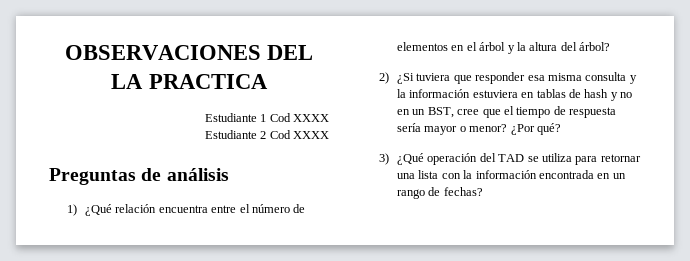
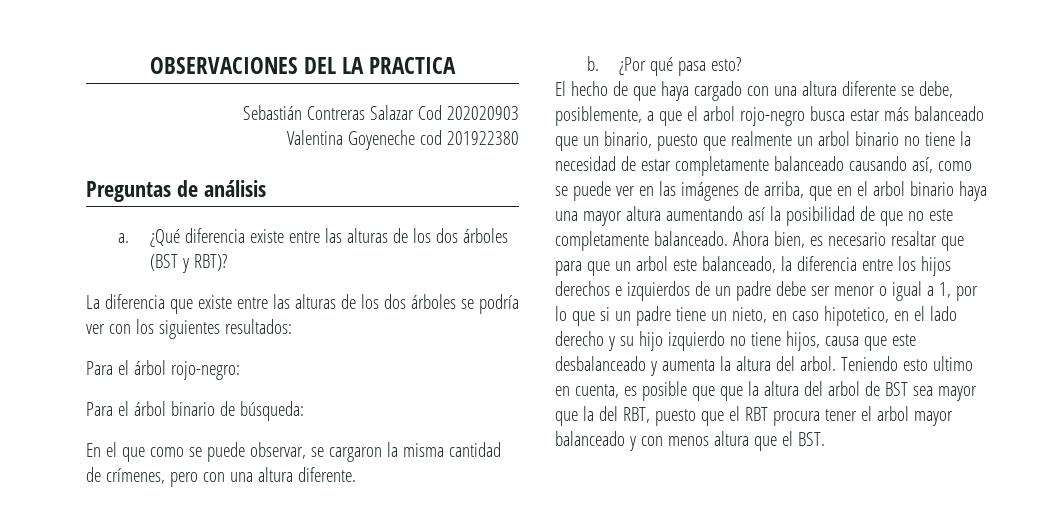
[204,113,329,122] [204,130,329,139] [49,168,229,185] [67,204,306,216] [397,42,611,54] [379,72,637,84] [397,89,633,101] [397,106,617,118] [397,123,561,135] [379,153,641,165] [397,170,626,179] [397,187,483,199] Estudiante 1 Cod XXXX // Estudiante 2 Cod XXXX // Preguntas de análisis // 1) ¿Qué relación encuentra entre el número de elementos en el árbol y la altura del árbol? // 2) ¿Si tuviera que responder esa misma consulta y la información estuviera en tablas de hash y no en un BST, cree que el tiempo de respuesta sería mayor o menor? ¿Por qué? // 3) ¿Qué operación del TAD se utiliza para retornar una lista con la información encontrada en un rango de fechas? -> [243,105,519,120] [287,130,519,150] [86,180,266,202] [118,228,509,247] [150,254,228,273] [86,294,519,314] [86,319,292,339] [86,360,240,380] [86,401,304,421] [86,442,501,462] [86,467,356,487] [587,56,742,76] [555,81,953,101] [555,106,984,126] [555,131,971,151] [555,156,972,176] [555,181,987,201] [555,206,953,226] [555,231,964,251] [555,256,951,276] [555,281,978,301] [555,306,957,326] [555,331,916,351] [555,356,973,376] [555,381,977,401] [555,406,953,426] [555,431,825,451] Sebastián Contreras Salazar Cod 202020903 // Valentina Goyeneche cod 201922380 // Preguntas de análisis // a. ¿Qué diferencia existe entre las alturas de los dos árboles (BST y RBT)? // La diferencia que existe entre las alturas de los dos árboles se podría ver con los siguientes resultados: // Para el árbol rojo-negro: // Para el árbol binario de búsqueda: // En el que como se puede observar, se cargaron la misma cantidad de crímenes, pero con una altura diferente. // b. ¿Por qué pasa esto? // El hecho de que haya cargado con una altura diferente se debe, posiblemente, a que el arbol rojo-negro busca estar más balanceado que un binario, puesto que realmente un arbol binario no tiene la necesidad de estar completamente balanceado causando así, como se puede ver en las imágenes de arriba, que en el arbol binario haya una mayor altura aumentando así la posibilidad de que no este completamente balanceado. Ahora bien, es necesario resaltar que para que un arbol este balanceado, la diferencia entre los hijos derechos e izquierdos de un padre debe ser menor o igual a 1, por lo que si un padre tiene un nieto, en caso hipotetico, en el lado derecho y su hijo izquierdo no tiene hijos, causa que este desbalanceado y aumenta la altura del arbol. Teniendo esto ultimo en cuenta, es posible que que la altura del arbol de BST sea mayor que la del RBT, puesto que el RBT procura tener el arbol mayor balanceado y con menos altura que el BST.

